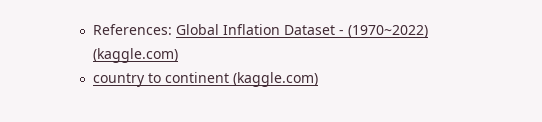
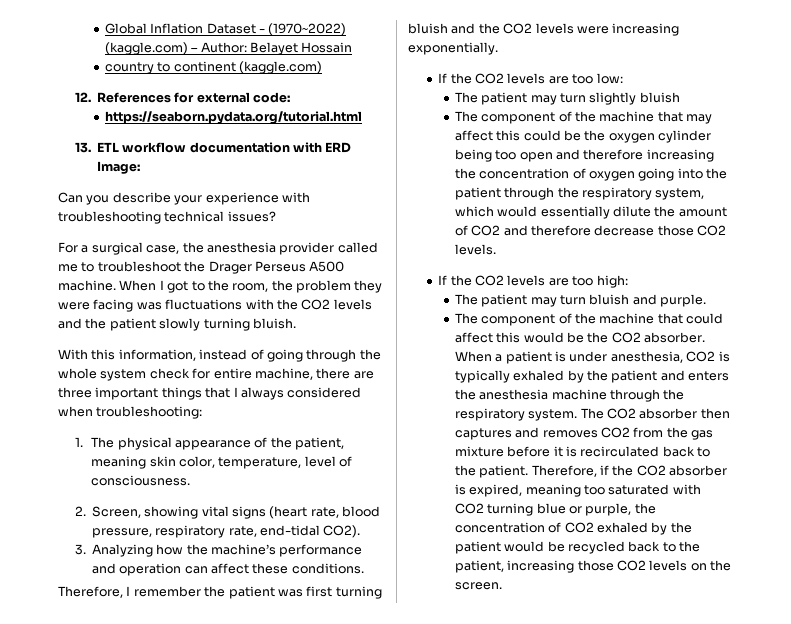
[92,24,172,35] References: -> (104, 28) none
(178, 55) none -> [191,42,353,55] – Author: Belayet Hossain
(318, 79) none -> [74,92,290,103] [104,111,362,124] [74,142,352,153] [96,161,140,174] [58,192,310,205] [58,211,276,224] [58,242,378,255] [58,261,345,274] [58,280,383,293] [58,299,372,312] [58,318,296,331] [58,349,381,362] [58,368,374,381] [58,387,362,400] [58,406,203,419] [74,437,345,450] [91,456,353,469] [91,475,191,486] [74,506,381,519] [91,525,361,538] [74,544,363,557] [91,563,364,576] [58,586,382,599] [408,23,680,36] [408,42,498,55] [438,73,623,84] [454,92,680,105] [454,111,713,124] [454,130,712,143] [454,149,714,162] [454,168,728,181] [454,187,705,200] [454,206,727,219] [454,225,727,236] [454,244,496,255] [438,275,628,288] [454,294,707,307] [454,313,724,326] [454,332,706,343] [454,351,730,364] [454,370,730,383] [454,389,685,402] [454,408,730,421] [454,427,714,440] [454,446,711,457] [454,465,728,478] [454,484,701,497] [454,503,656,516] [454,522,692,535] [454,541,701,554] [454,560,732,573] [454,582,502,590] // 12. References for external code: // https://seaborn.pydata.org/tutorial.html // 13. ETL workflow documentation with ERD Image: // Can you describe your experience with troubleshooting technical issues? // For a surgical case, the anesthesia provider called me to troubleshoot the Drager Perseus A500 machine. When I got to the room, the problem they were facing was fluctuations with the CO2 levels and the patient slowly turning bluish. // With this information, instead of going through the whole system check for entire machine, there are three important things that I always considered when troubleshooting: // 1. The physical appearance of the patient, meaning skin color, temperature, level of consciousness. // 2. Screen, showing vital signs (heart rate, blood pressure, respiratory rate, end-tidal CO2). // 3. Analyzing how the machine’s performance and operation can affect these conditions. // Therefore, I remember the patient was first turning bluish and the CO2 levels were increasing exponentially. // If the CO2 levels are too low: // The patient may turn slightly bluish // The component of the machine that may affect this could be the oxygen cylinder being too open and therefore increasing the concentration of oxygen going into the patient through the respiratory system, which would essentially dilute the amount of CO2 and therefore decrease those CO2 levels. // If the CO2 levels are too high: // The patient may turn bluish and purple. // The component of the machine that could affect this would be the CO2 absorber. When a patient is under anesthesia, CO2 is typically exhaled by the patient and enters the anesthesia machine through the respiratory system. The CO2 absorber then captures and removes CO2 from the gas mixture before it is recirculated back to the patient. Therefore, if the CO2 absorber is expired, meaning too saturated with CO2 turning blue or purple, the concentration of CO2 exhaled by the patient would be recycled back to the patient, increasing those CO2 levels on the screen.

